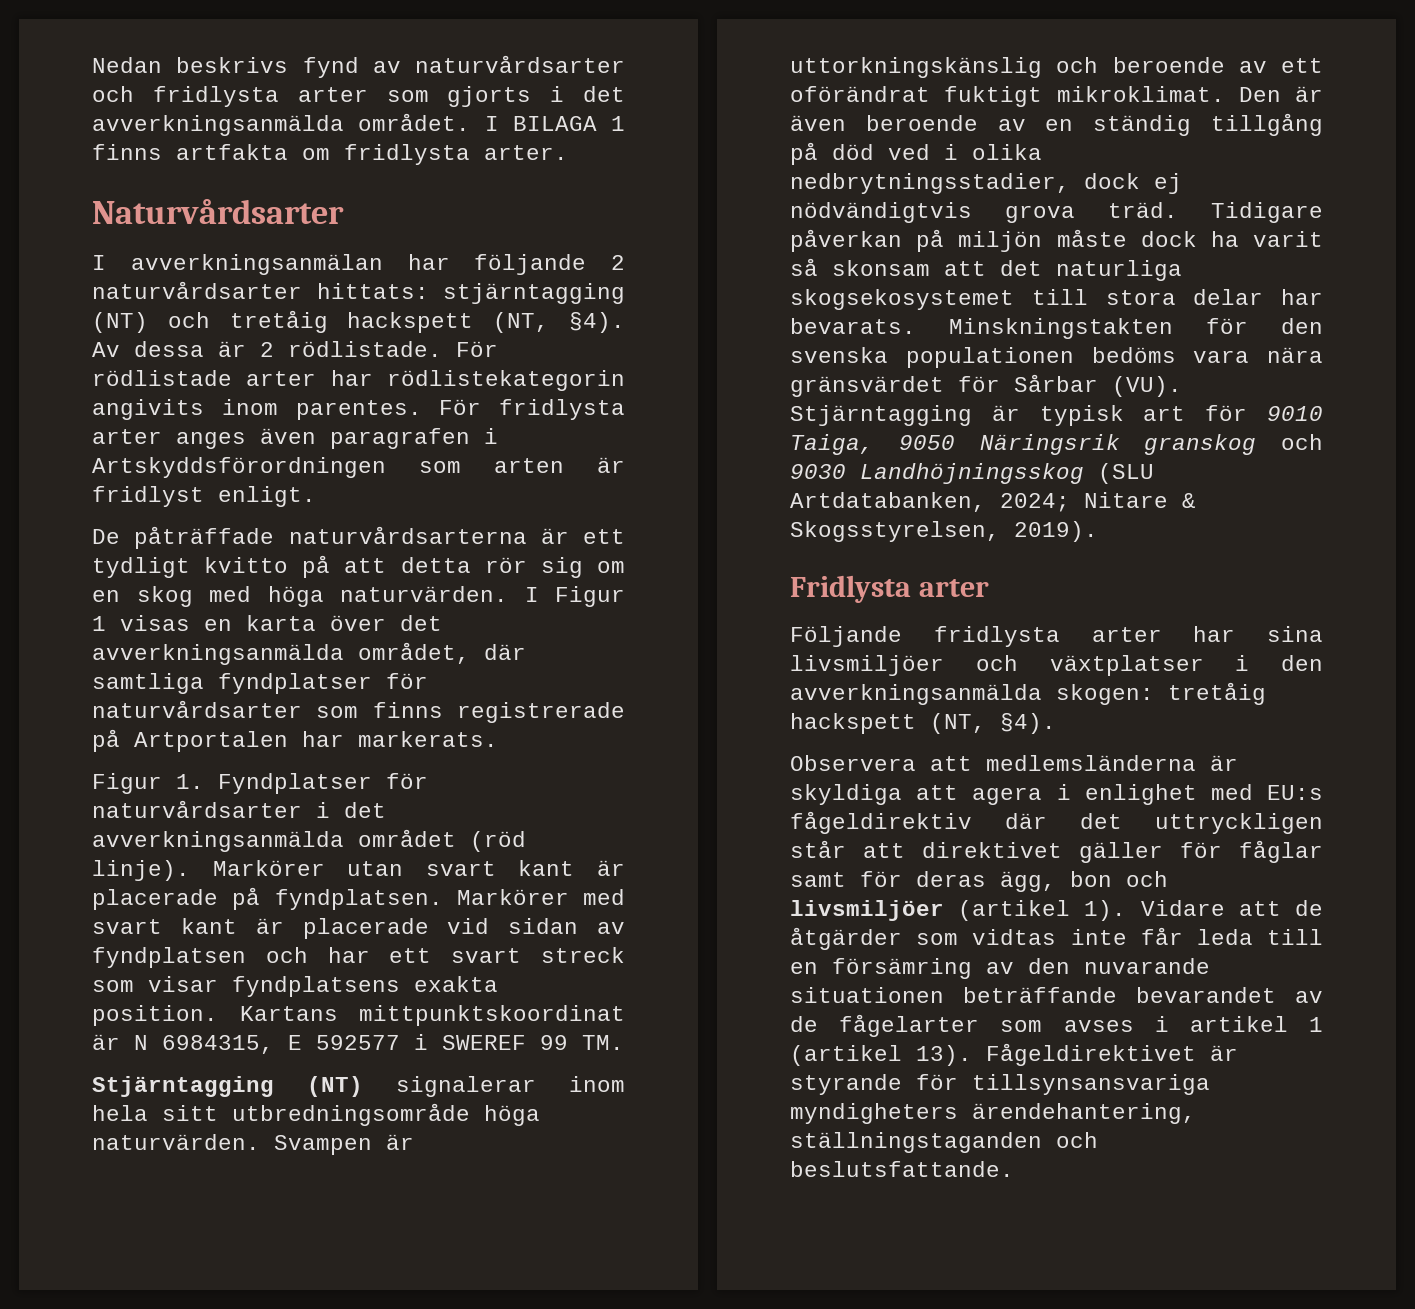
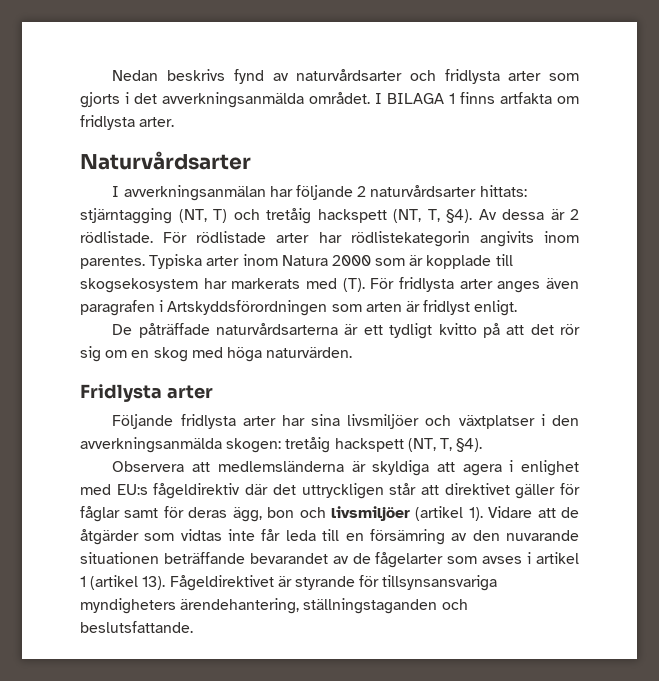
[92,312,148,333] (NT) -> [178,209,227,223] (NT, T)
(550, 322) none -> [427,209,440,222] T,
(422, 410) none -> [149,254,513,269] [80,278,365,293] Typiska arter inom Natura 2000 som är kopplade till skogsekosystem har markerats med (T).
[400,557,471,573] detta -> [530,324,554,335] det
[524,586,625,607] [92,615,442,631] [92,642,526,665] [92,673,428,694] [92,700,625,723] [92,729,498,752] [92,773,428,794] [92,800,386,818] [92,829,526,852] [92,860,625,881] [92,887,625,910] [92,918,625,939] [92,947,625,968] [92,976,498,997] [92,1005,625,1026] [92,1034,624,1054] [92,1076,625,1097] [92,1103,540,1126] [92,1134,414,1155] [790,57,1323,78] [790,86,1323,107] [790,113,1323,136] [790,142,1042,165] [790,173,1182,194] [790,202,1323,223] [790,229,1323,252] [790,258,1182,281] [790,289,1323,310] [790,318,1323,339] [790,347,1323,368] [790,374,1182,397] [790,405,1323,426] [790,434,1323,455] [790,463,1154,484] [790,492,1196,512] [790,521,1098,542] I Figur 1 visas en karta över det avverkningsanmälda området, där samtliga fyndplatser för naturvårdsarter som finns registrerade på Artportalen har markerats. // Figur 1. Fyndplatser för naturvårdsarter i det avverkningsanmälda området (röd linje). Markörer utan svart kant är placerade på fyndplatsen. Markörer med svart kant är placerade vid sidan av fyndplatsen och har ett svart streck som visar fyndplatsens exakta position. Kartans mittpunktskoordinat är N 6984315, E 592577 i SWEREF 99 TM. // Stjärntagging (NT) signalerar inom hela sitt utbredningsområde höga naturvärden. Svampen är uttorkningskänslig och beroende av ett oförändrat fuktigt mikroklimat. Den är även beroende av en ständig tillgång på död ved i olika nedbrytningsstadier, dock ej nödvändigtvis grova träd. Tidigare påverkan på miljön måste dock ha varit så skonsam att det naturliga skogsekosystemet till stora delar har bevarats. Minskningstakten för den svenska populationen bedöms vara nära gränsvärdet för Sårbar (VU). Stjärntagging är typisk art för 9010 Taiga, 9050 Näringsrik granskog och 9030 Landhöjningsskog (SLU Artdatabanken, 2024; Nitare & Skogsstyrelsen, 2019). -> (353, 352) none
(986, 723) none -> [439,438,452,451] T,

